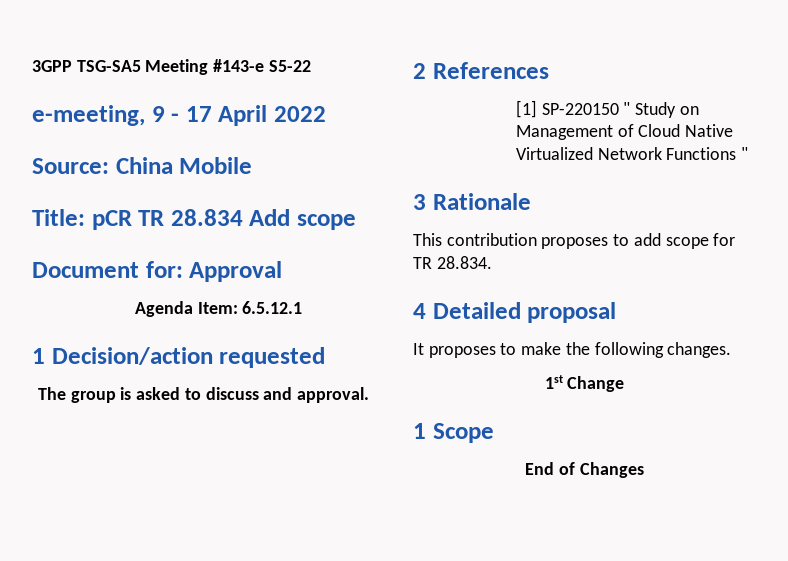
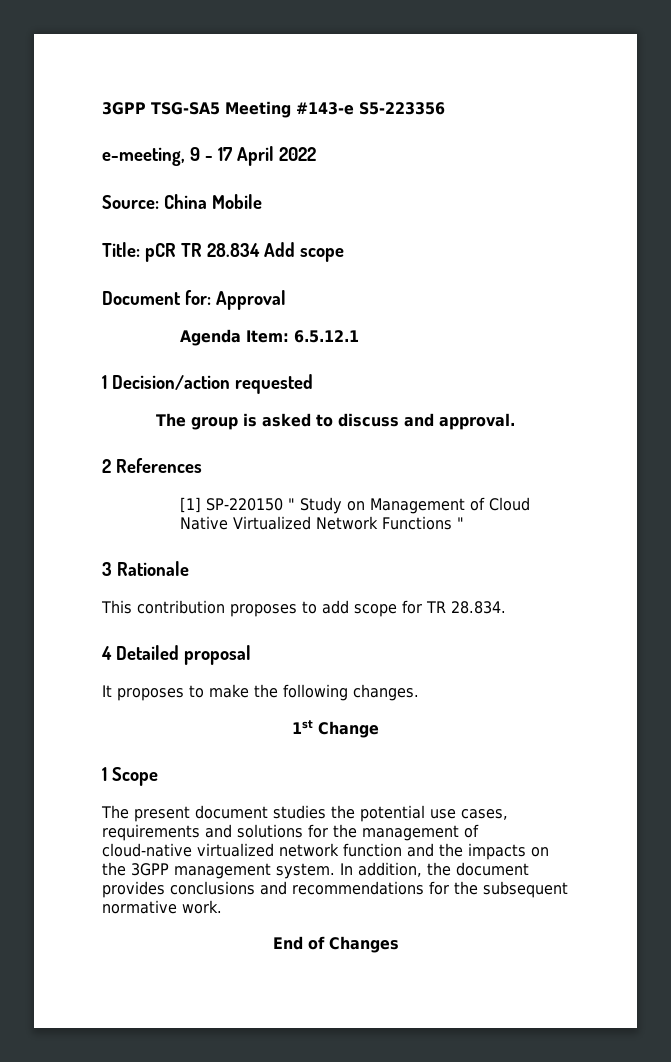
[268,60,311,72] S5-22 -> [359,102,445,115] S5-223356
(494, 433) none -> [101,805,508,822] [102,824,479,841] [102,843,549,860] [102,862,529,879] [102,881,568,898] [102,900,222,914] // The present document studies the potential use cases, requirements and solutions for the management of cloud-native virtualized network function and the impacts on the 3GPP management system. In addition, the document provides conclusions and recommendations for the subsequent normative work.

